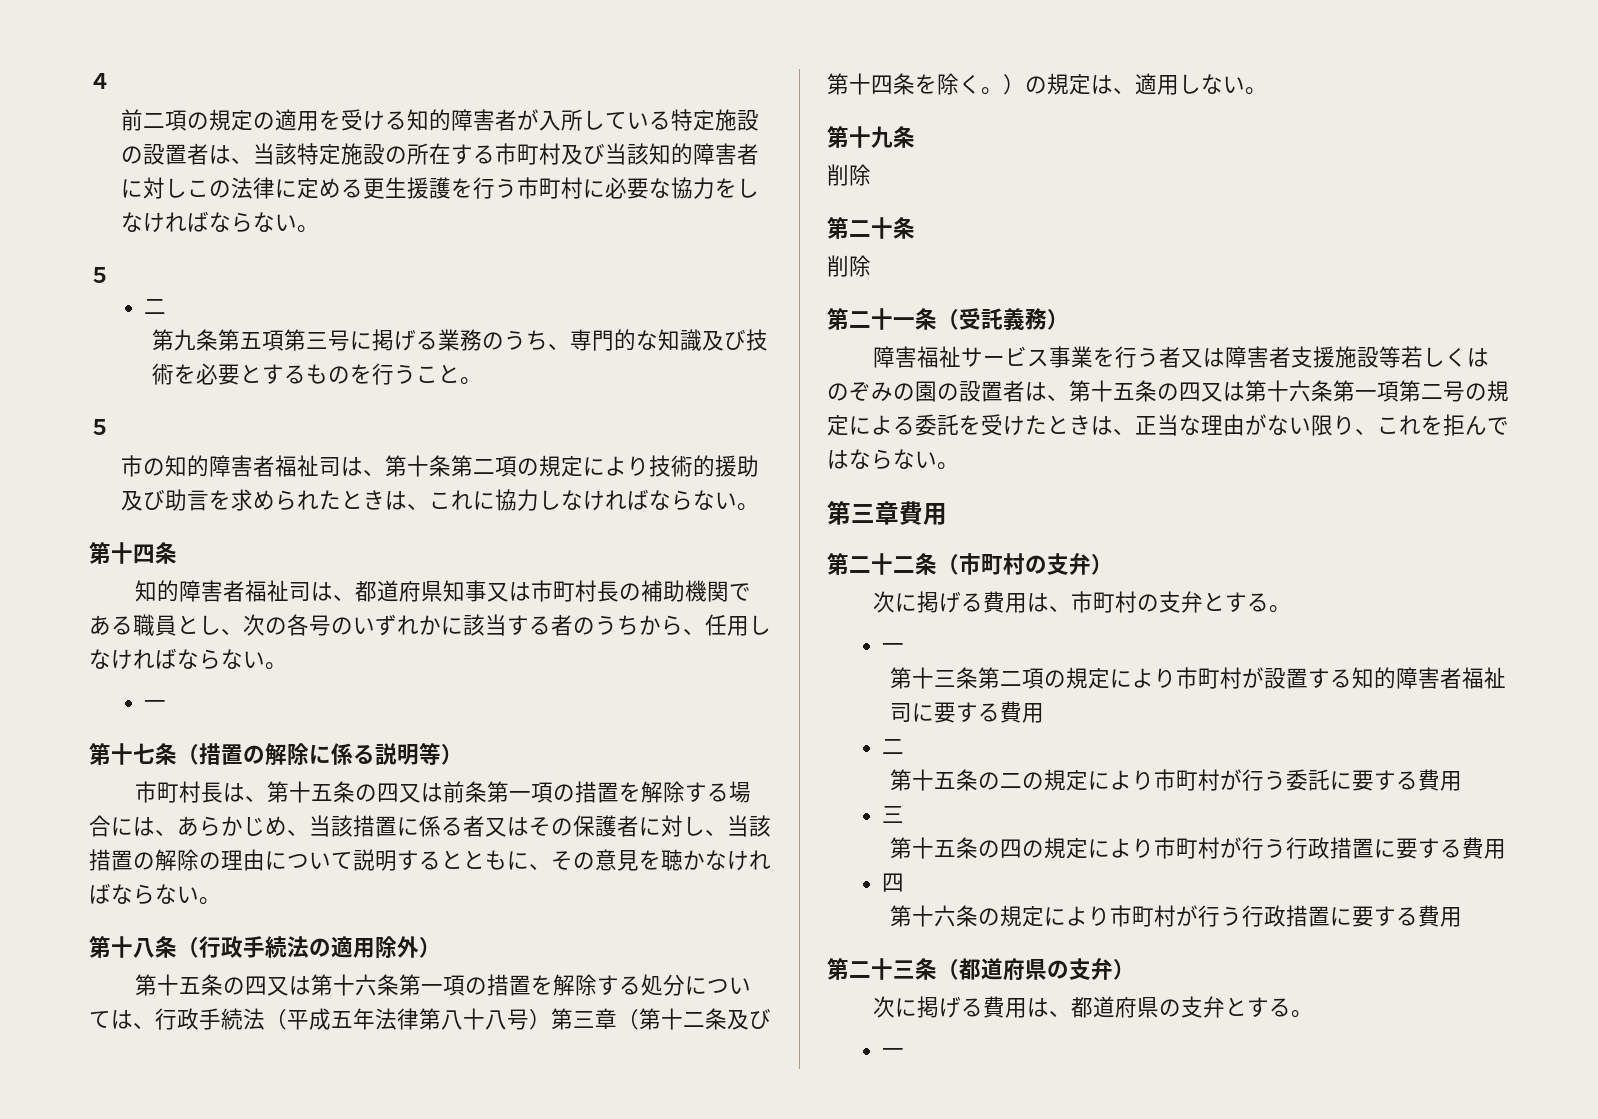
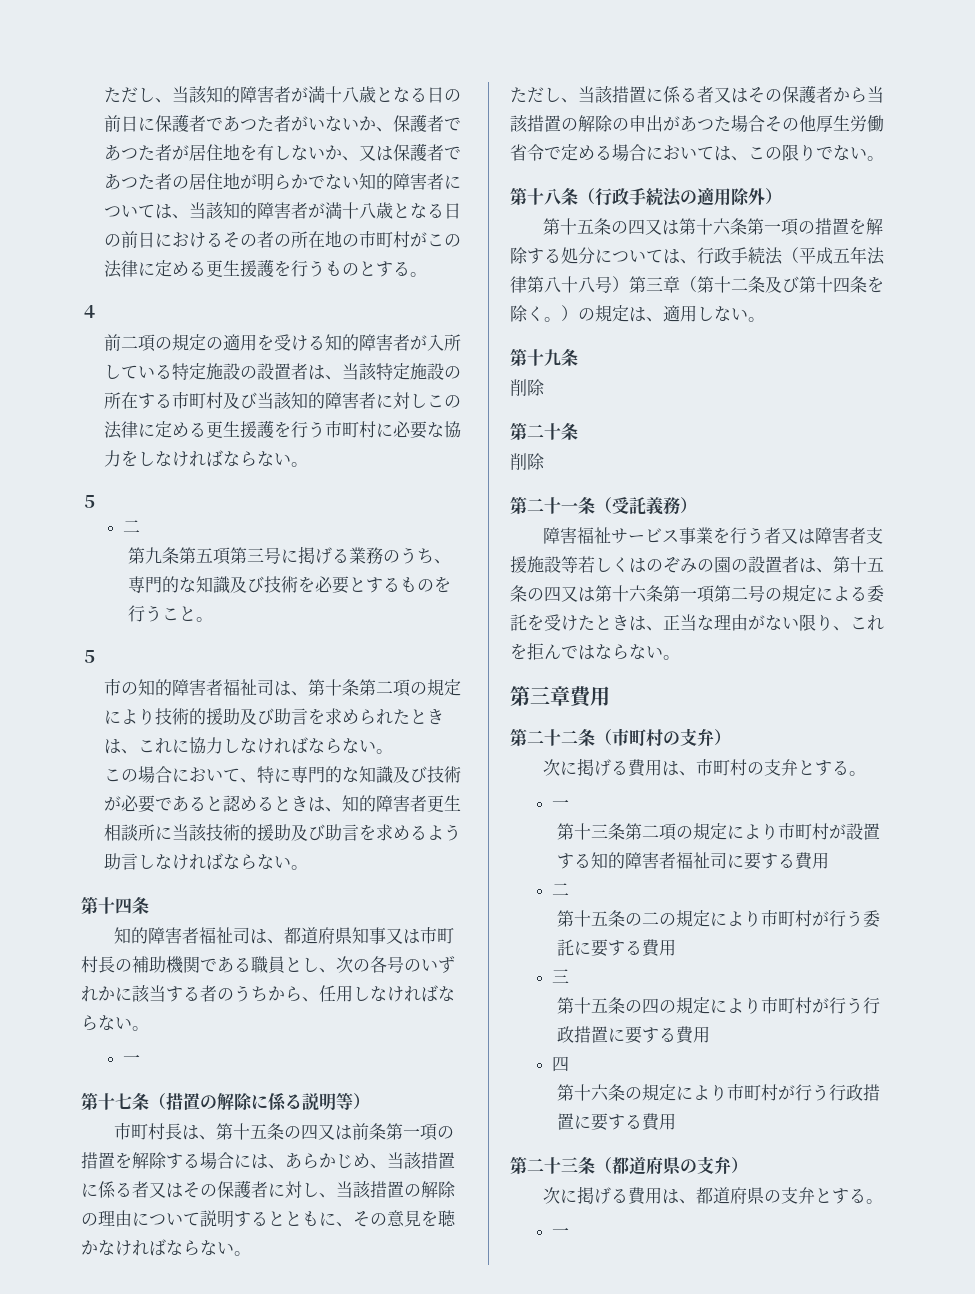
(89, 81) none -> [104,86,462,104] [104,114,462,132] [104,143,462,161] [104,173,462,191] [104,202,462,220] [104,231,462,248] [104,259,428,278] ただし、当該知的障害者が満十八歳となる日の前日に保護者であつた者がいないか、保護者であつた者が居住地を有しないか、又は保護者であつた者の居住地が明らかでない知的障害者については、当該知的障害者が満十八歳となる日の前日におけるその者の所在地の市町村がこの法律に定める更生援護を行うものとする。 //
(759, 507) none -> [104,766,462,784] [104,795,462,813] [104,824,462,842] [104,853,309,870] // この場合において、特に専門的な知識及び技術が必要であると認めるときは、知的障害者更生相談所に当該技術的援助及び助言を求めるよう助言しなければならない。
(221, 901) none -> [510,85,884,104] [510,115,884,133] [510,144,884,161] // ただし、当該措置に係る者又はその保護者から当該措置の解除の申出があつた場合その他厚生労働省令で定める場合においては、この限りでない。

